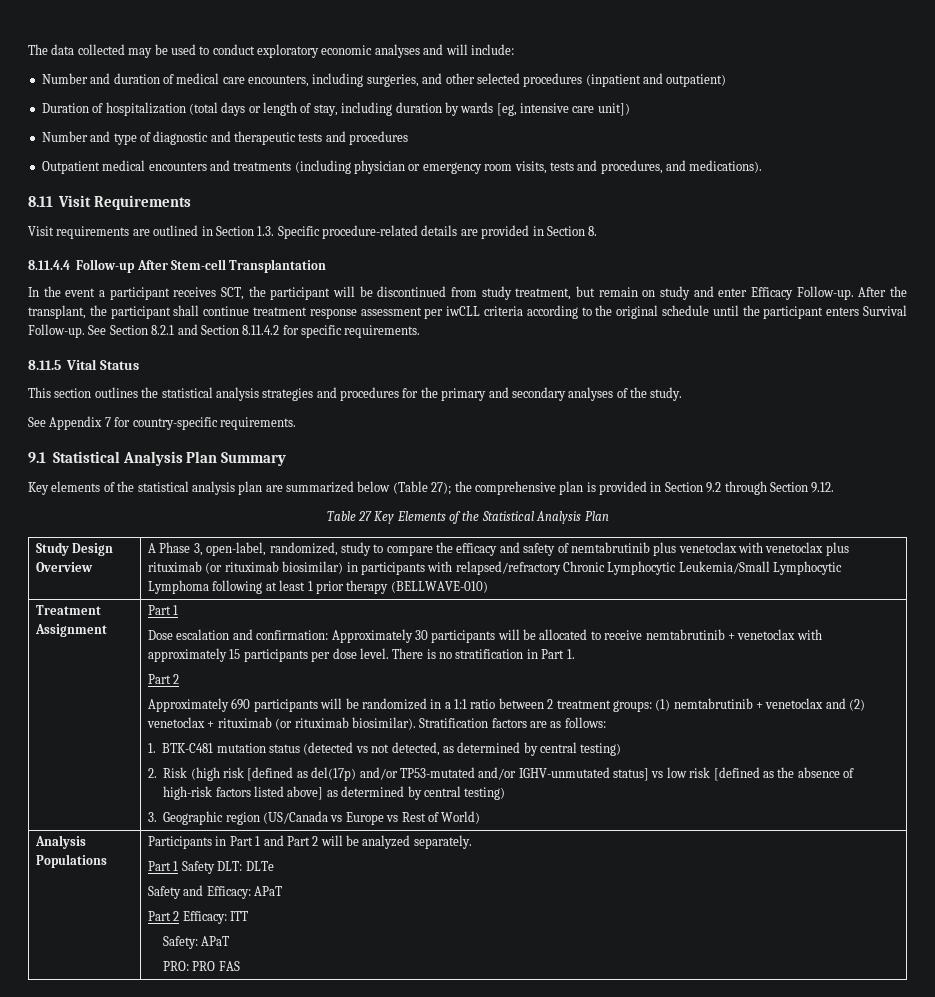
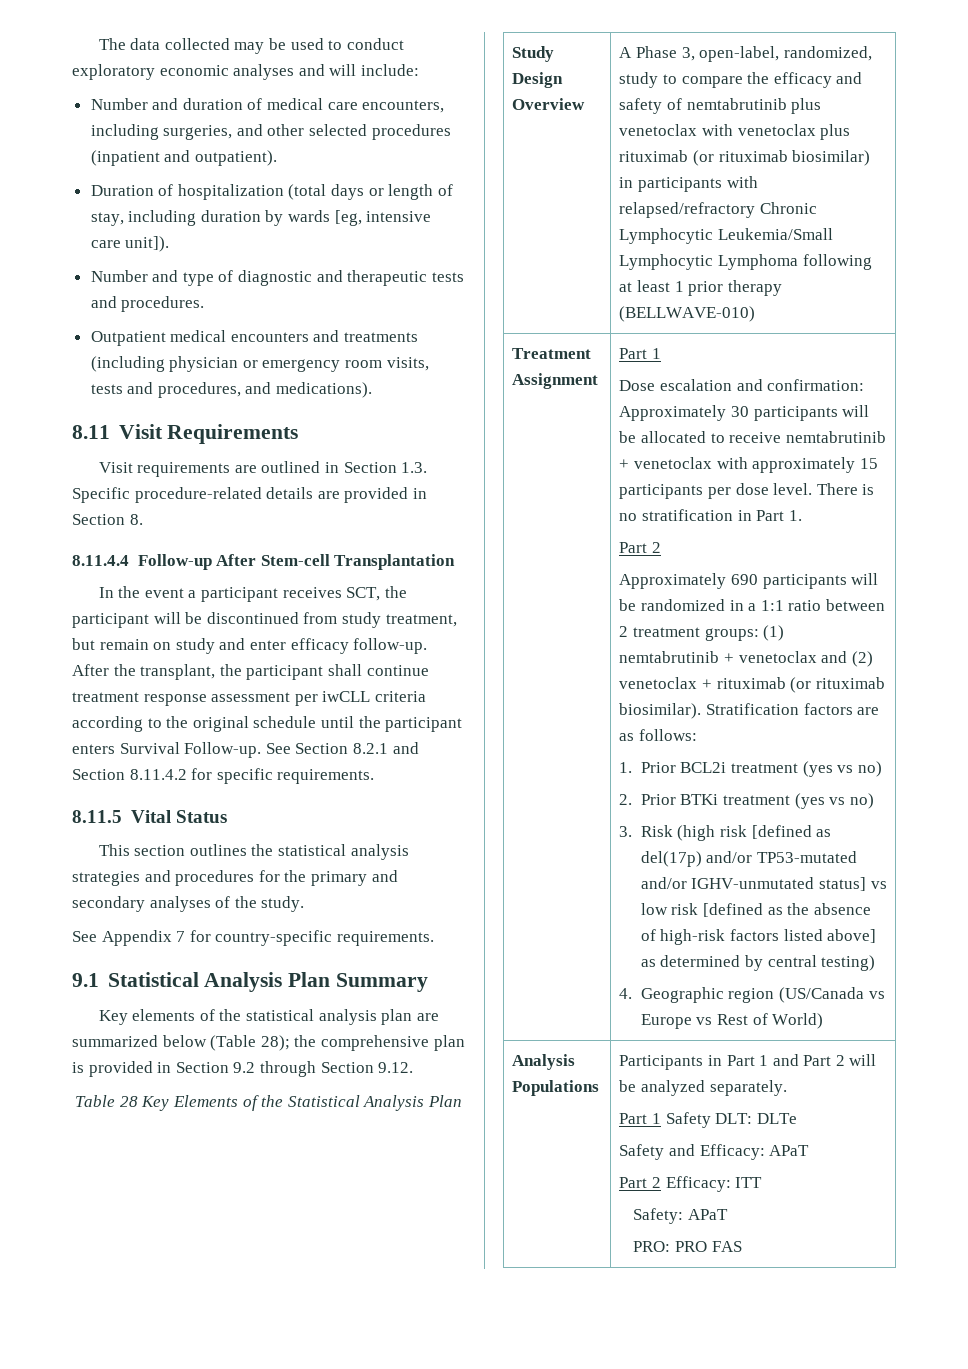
[666,74,727,87] outpatient) -> [194,150,277,166] outpatient).
[597,103,630,116] unit]) -> [125,236,170,252] unit]).
[349,131,409,145] procedures -> [121,296,205,312] procedures.
[750,286,854,300] Efficacy Follow-up. -> [290,638,428,654] efficacy follow-up.
[431,482,452,495] 27); -> [260,1035,290,1051] 28);
[357,511,372,521] 27 -> [119,1096,138,1107] 28
[162,742,622,756] [148,768,158,778] BTK-C481 mutation status (detected vs not detected, as determined by central testing) // 2. -> [640,761,882,777] [619,793,874,809] [619,826,633,837] Prior BCL2i treatment (yes vs no) // 2. Prior BTKi treatment (yes vs no) // 3.
[148,812,158,822] 3. -> [619,988,633,999] 4.

